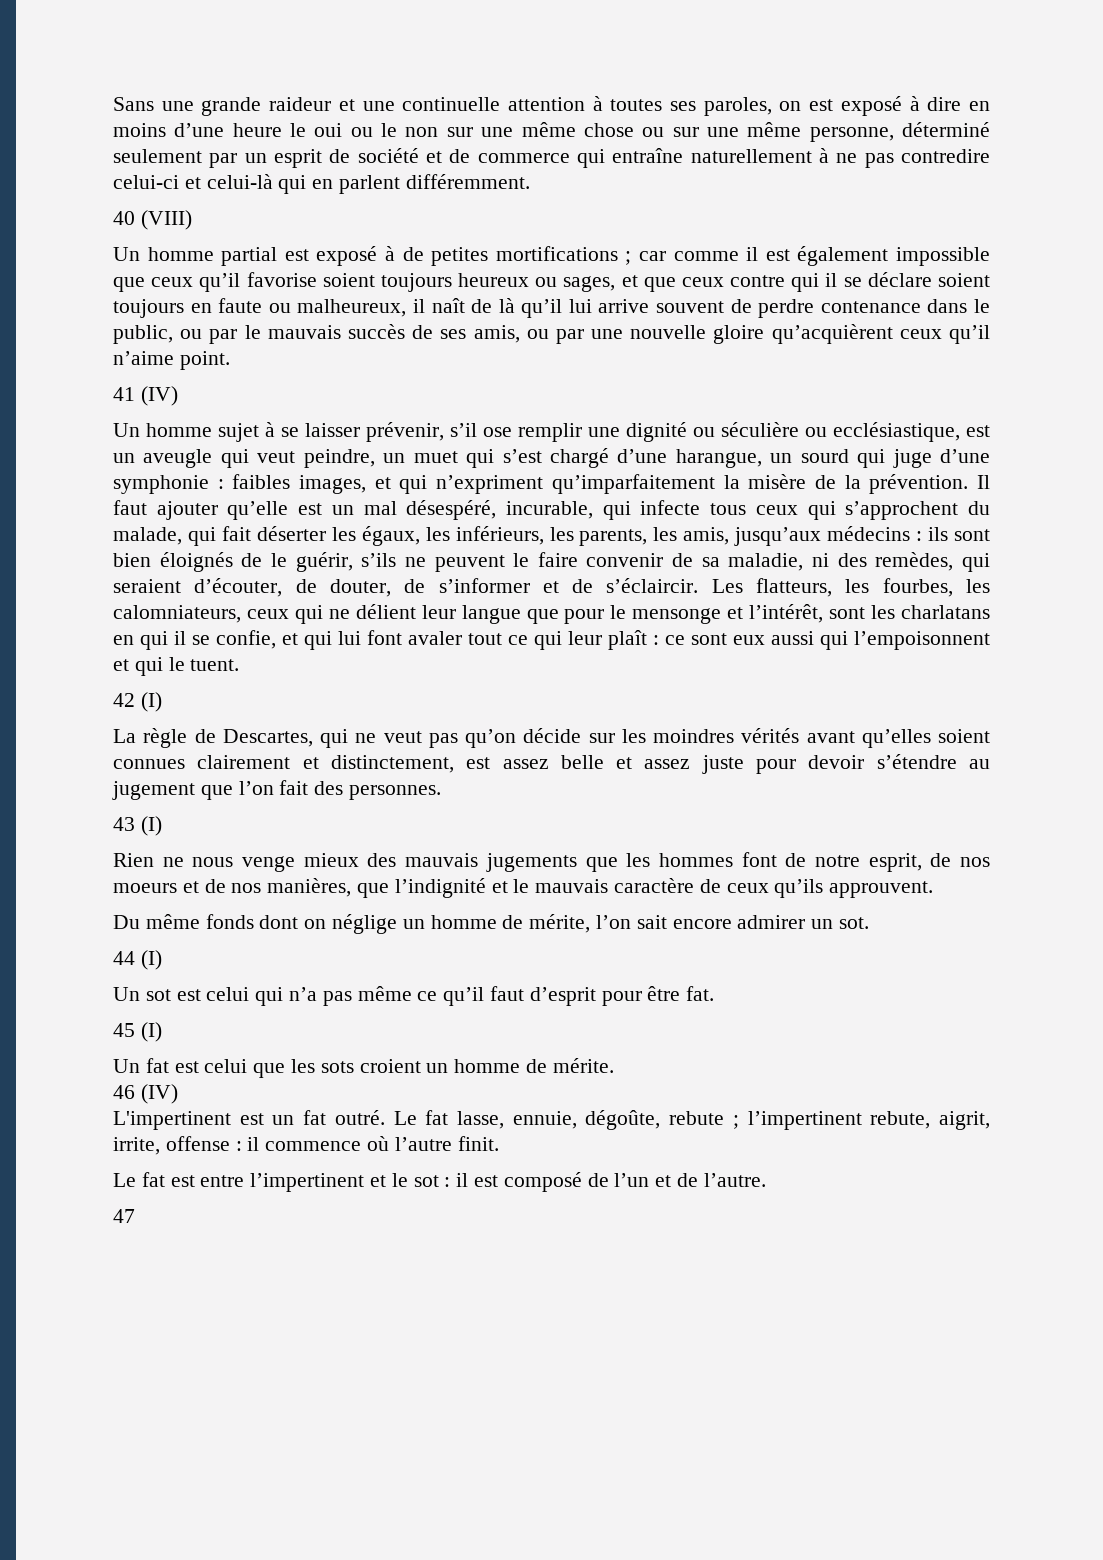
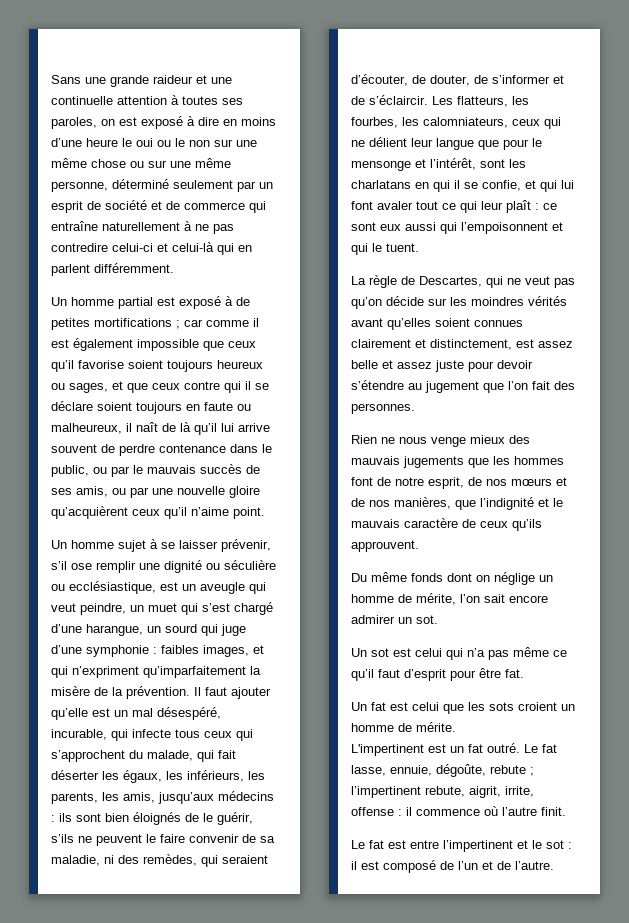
[113,210,192,230] // 40 (VIII) -> (174, 268) none
[113,386,178,406] // 41 (IV) -> (265, 513) none
[113,692,162,712] // 42 (I) -> (419, 247) none
[113,816,162,836] // 43 (I) -> (415, 408) none
[113,883,177,893] moeurs -> [511,478,552,486] mœurs
[113,950,162,970] // 44 (I) -> (438, 619) none
[113,1022,162,1042] // 45 (I) -> (524, 673) none
[113,1084,178,1104] // 46 (IV) -> (456, 727) none
[113,1209,135,1223] // 47 -> (554, 865) none

